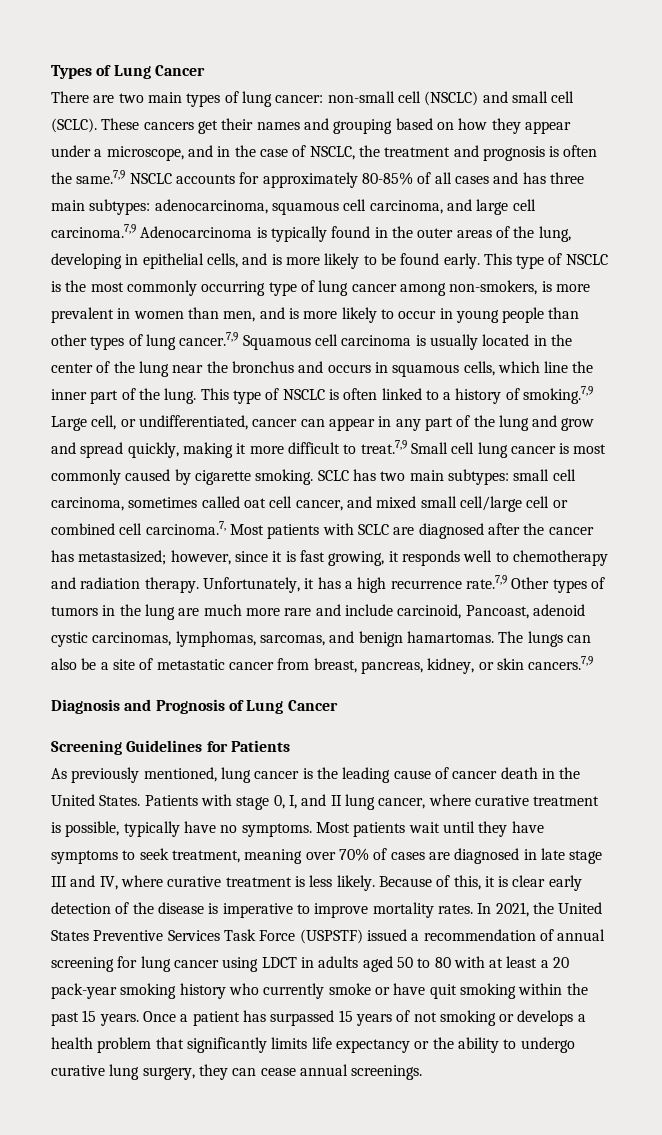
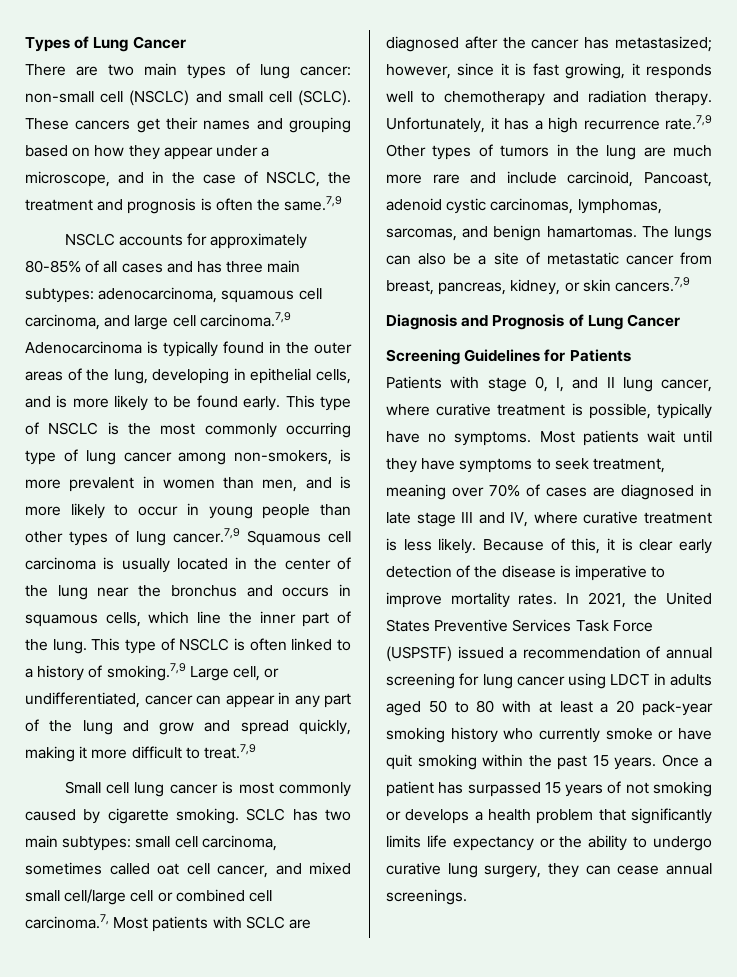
(126, 177) none -> (343, 203) //
(407, 447) none -> (256, 751) //
[51,767,581,783] [51,794,141,806] As previously mentioned, lung cancer is the leading cause of cancer death in the United States. -> (631, 355) none

